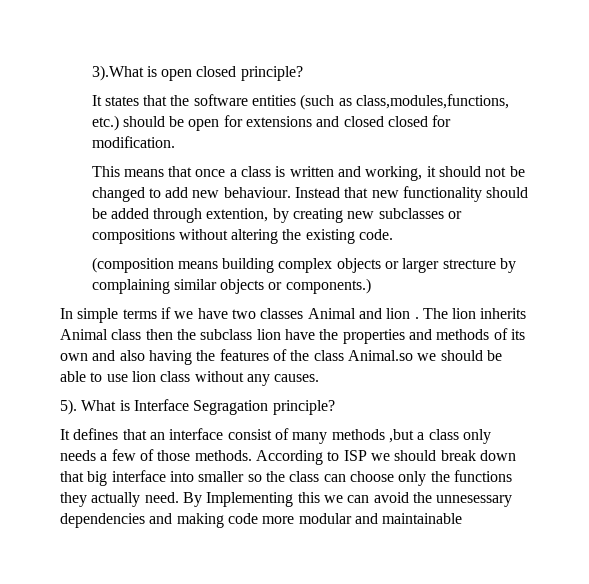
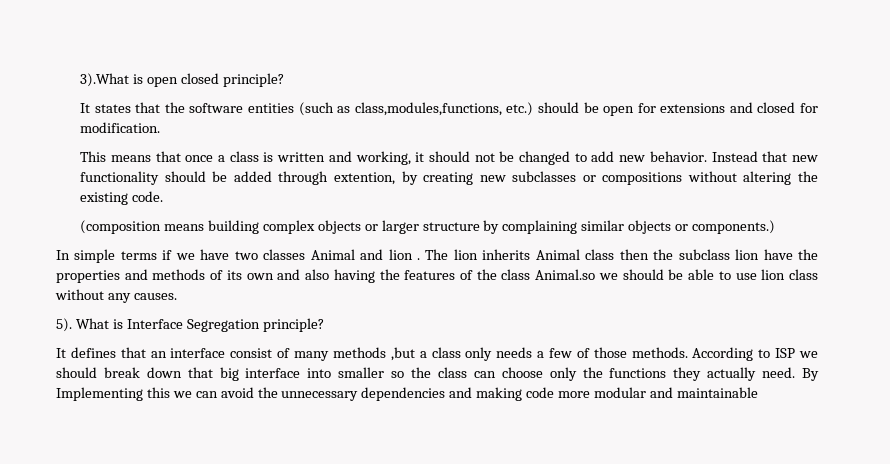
[388,116,429,127] closed -> (796, 107) none
[223,187,291,198] behaviour. -> [649,151,707,162] behavior.
[442,259,496,269] strecture -> [422,222,480,231] structure
[193,400,269,415] Segragation -> [186,319,260,332] Segregation
[436,495,513,507] unnesessary -> [281,391,359,401] unnecessary

